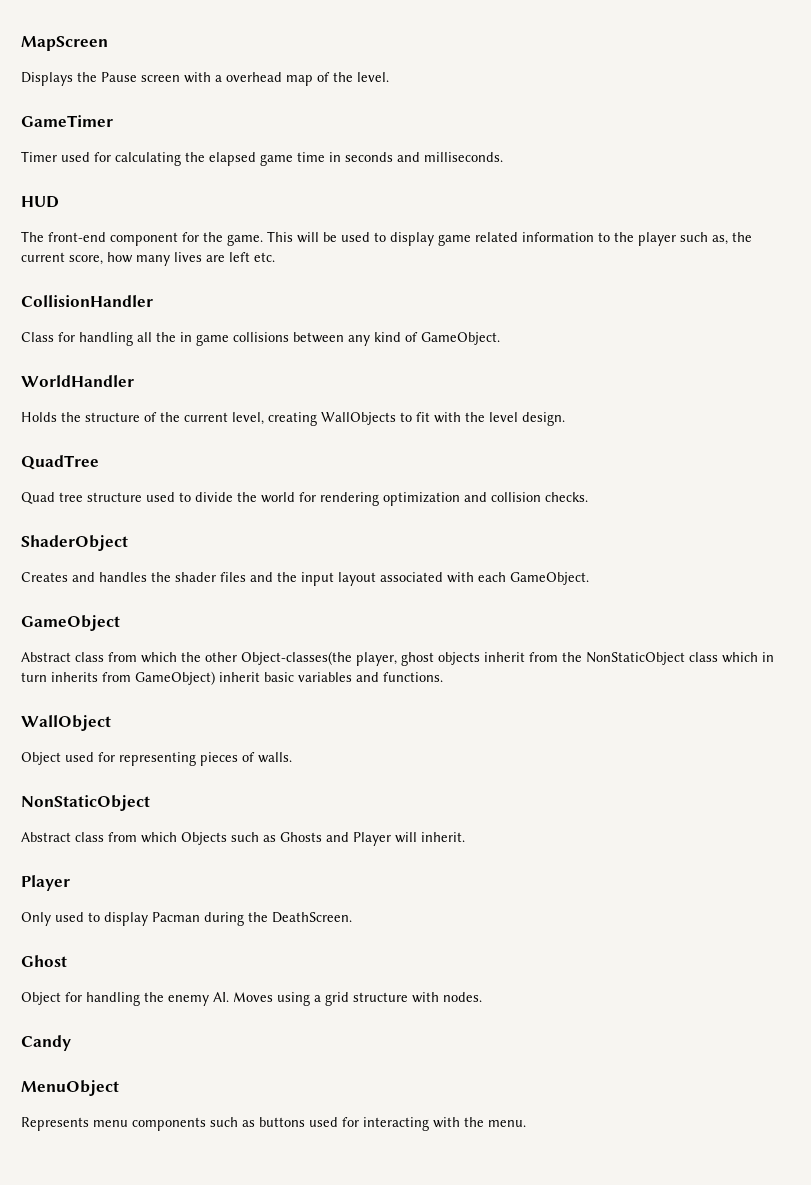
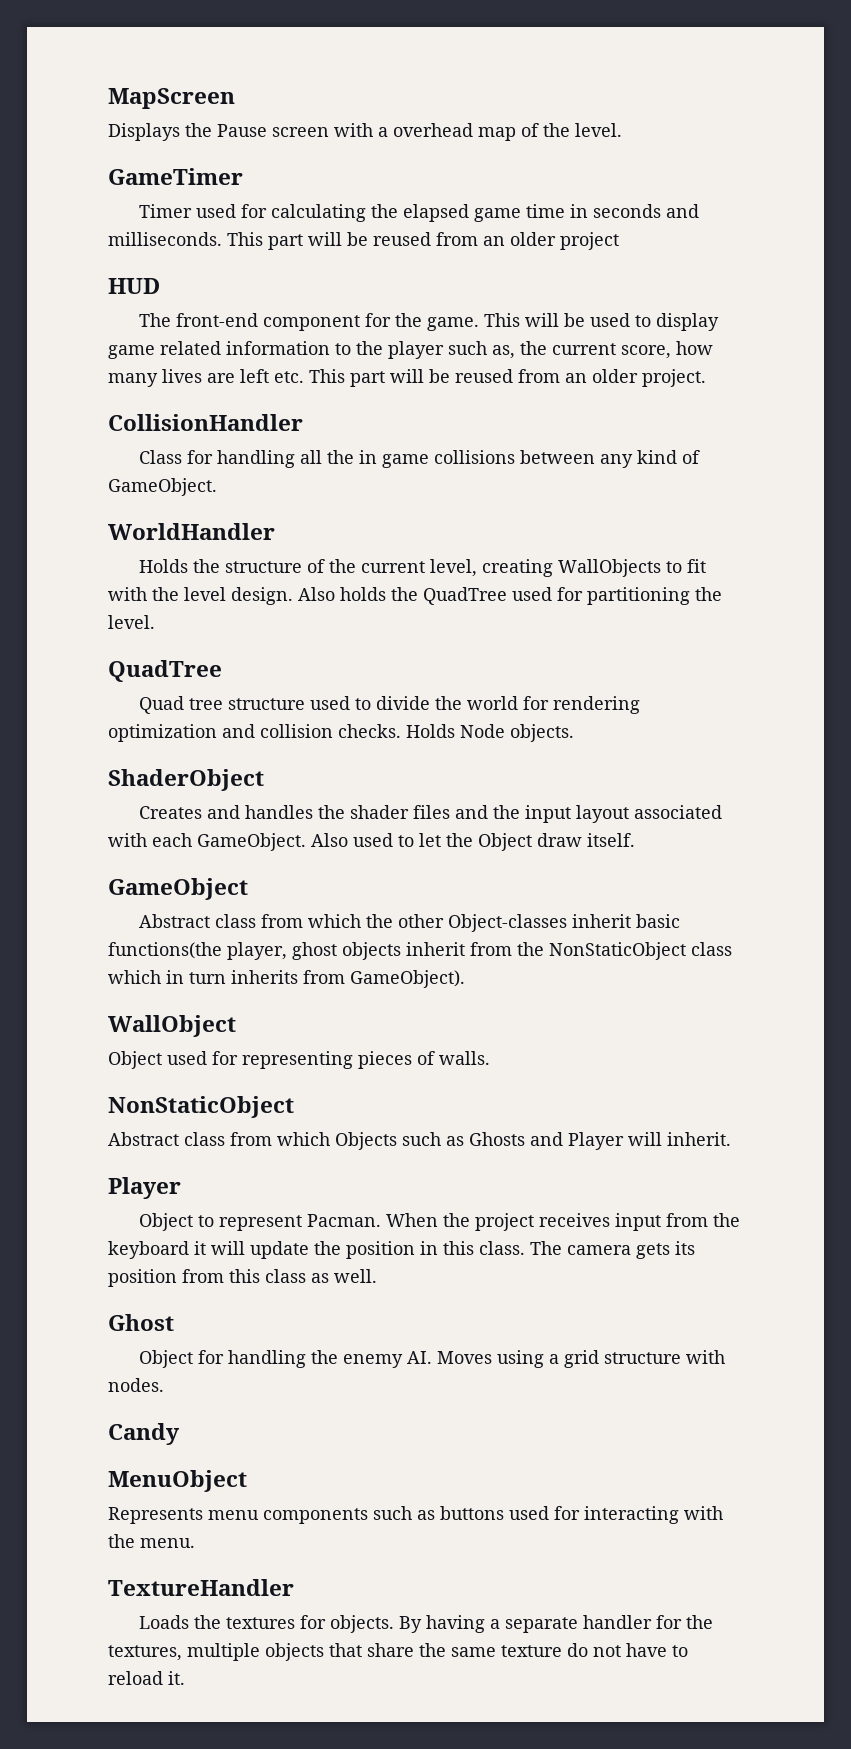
(503, 157) none -> [227,232,619,250] This part will be reused from an older project
(275, 257) none -> [309,369,706,387] This part will be reused from an older project.
(565, 419) none -> [298,587,722,605] [108,615,155,629] Also holds the QuadTree used for partitioning the level.
(588, 497) none -> [406,724,574,742] Holds Node objects.
(589, 578) none -> [311,833,635,851] Also used to let the Object draw itself.
[241,651,352,665] Object-classes(the -> [447,914,680,932] [108,942,222,959] Object-classes inherit basic functions(the
[135,671,443,685] GameObject) inherit basic variables and functions. -> [350,970,465,988] GameObject).
[21,912,352,926] Only used to display Pacman during the DeathScreen. -> [138,1213,740,1231] [108,1241,695,1259] [108,1269,377,1287] Object to represent Pacman. When the project receives input from the keyboard it will update the position in this class. The camera gets its position from this class as well.
(526, 1123) none -> [108,1579,294,1596] [138,1615,713,1633] [108,1643,688,1661] [108,1671,185,1685] // TextureHandler // Loads the textures for objects. By having a separate handler for the textures, multiple objects that share the same texture do not have to reload it.

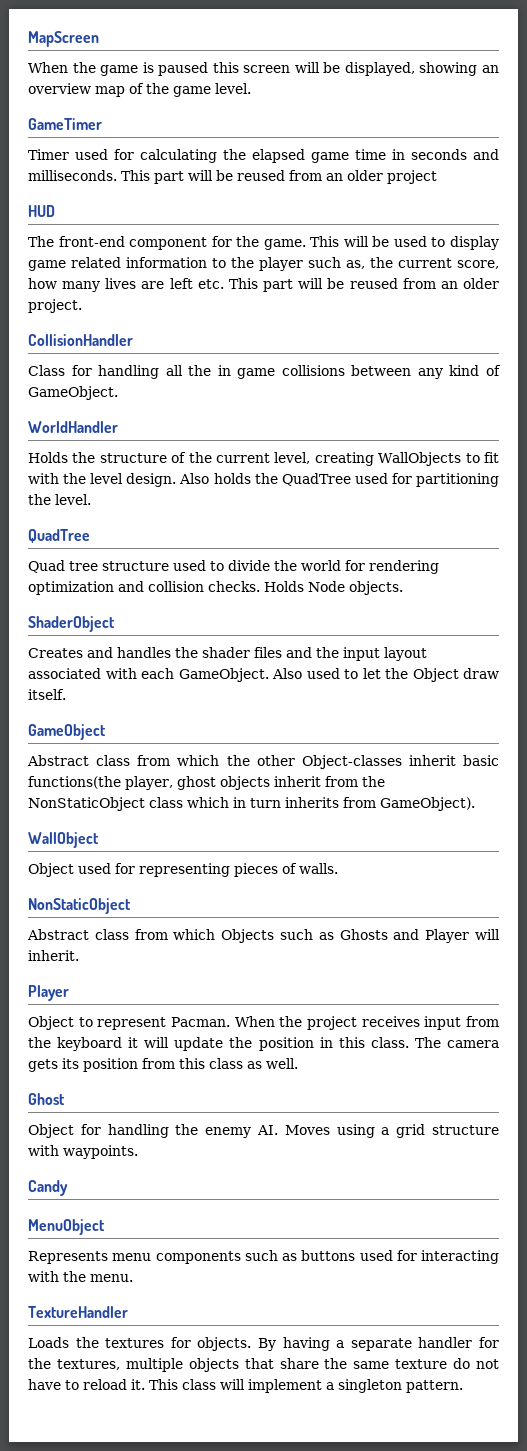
[108,123,473,141] Displays the Pause screen with a overhead -> [28,62,500,76] [28,83,91,94] When the game is paused this screen will be displayed, showing an overview
(570, 130) none -> [173,86,211,97] game
[108,1378,164,1392] nodes. -> [63,1145,138,1159] waypoints.
(185, 1678) none -> [149,1379,463,1393] This class will implement a singleton pattern.

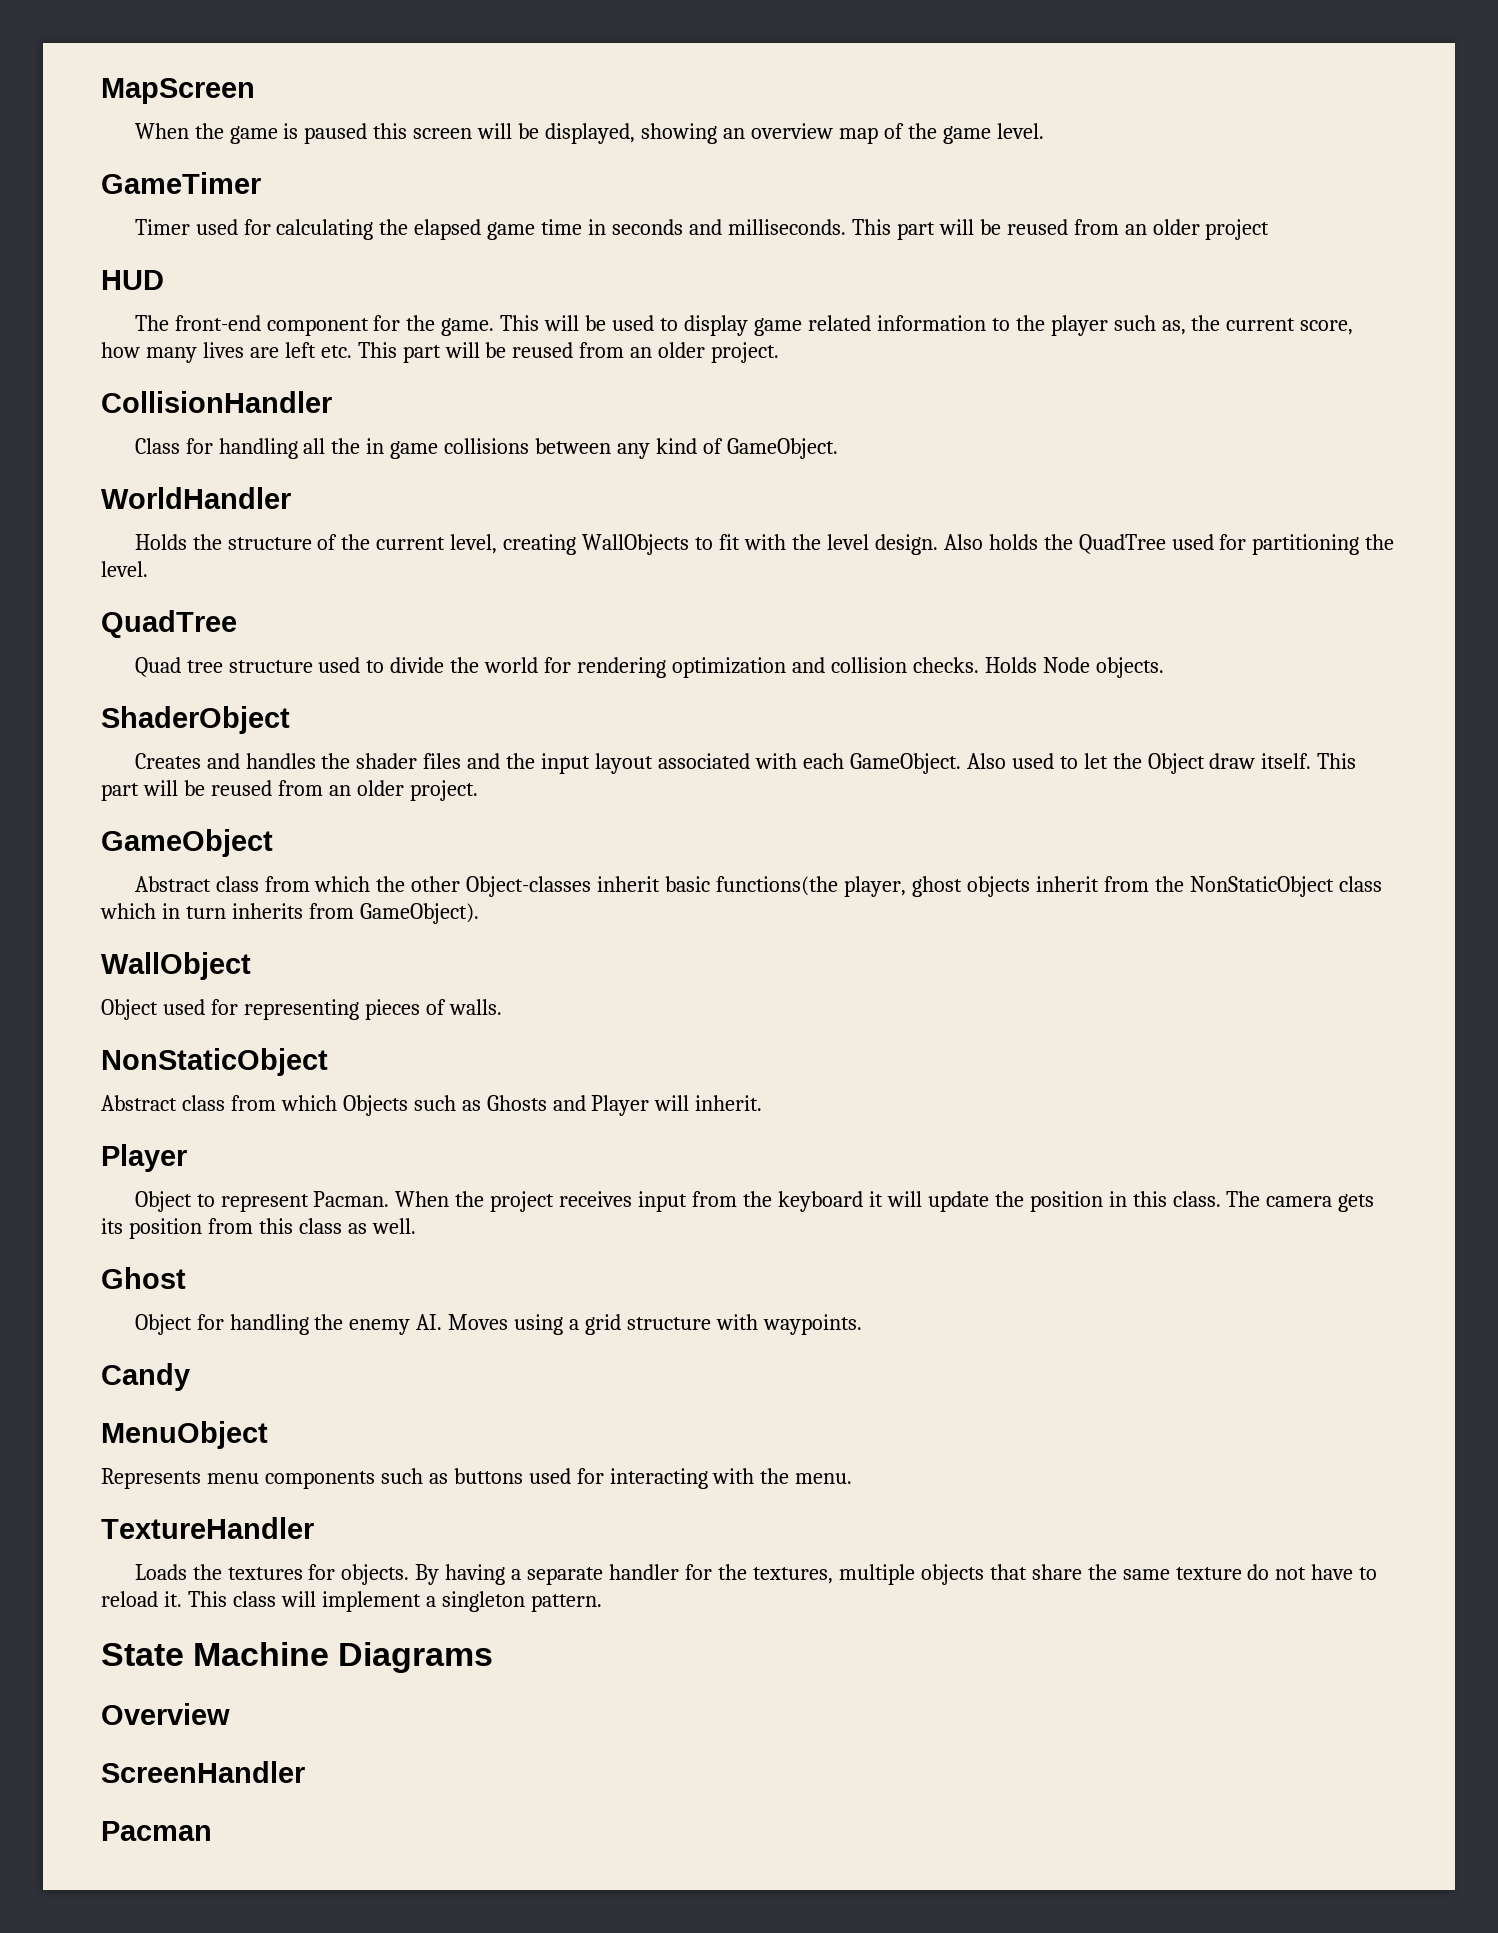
(66, 694) none -> [1317,753,1357,769] [101,780,478,801] This part will be reused from an older project.
(463, 1386) none -> [101,1642,494,1673] [101,1703,230,1725] [101,1761,305,1783] [101,1821,212,1841] // State Machine Diagrams // Overview // ScreenHandler // Pacman

